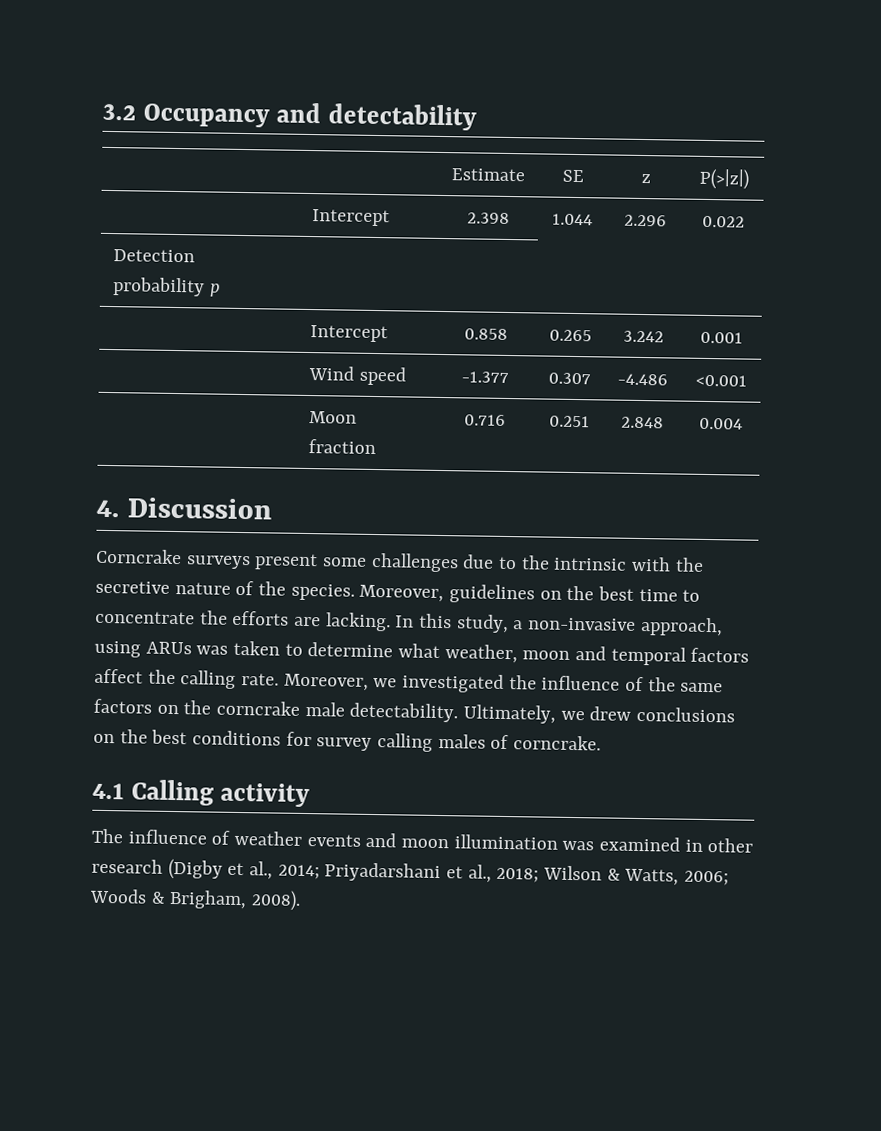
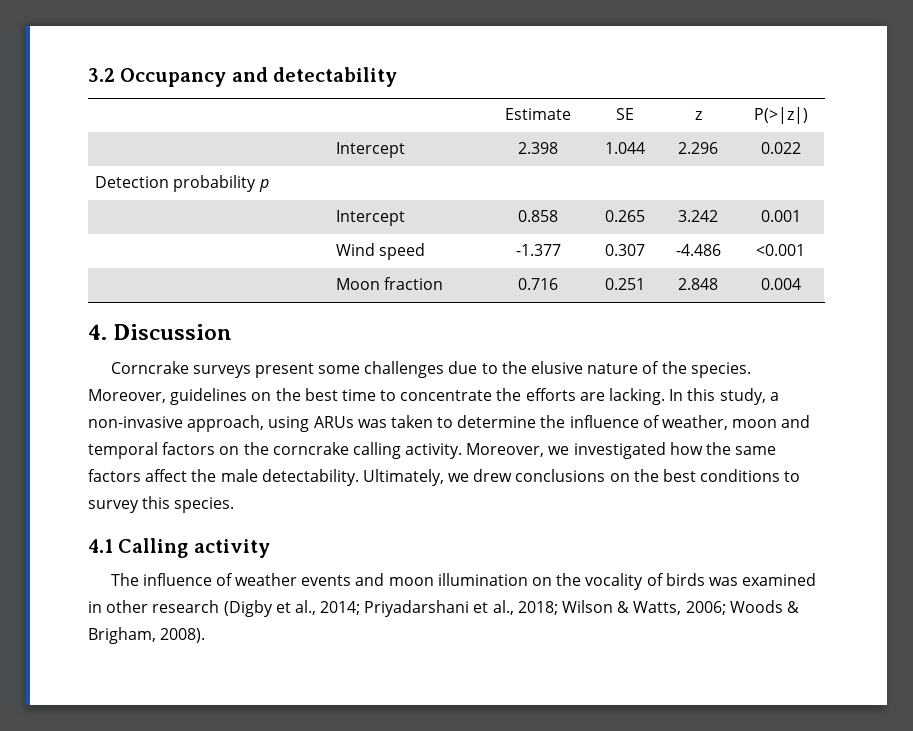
[553,556,704,572] [95,580,170,594] intrinsic with the secretive -> [530,361,583,374] elusive
[398,643,441,659] what -> [540,415,660,428] the influence of
[94,668,724,693] [93,698,301,716] affect the calling rate. Moreover, we investigated the influence of the same factors on the corncrake -> [219,442,777,459] [88,469,217,482] on the corncrake calling activity. Moreover, we investigated how the same factors affect the
[285,731,602,752] for survey calling males of corncrake. -> [784,471,801,482] [88,496,235,513] to survey this species.
(558, 842) none -> [531,573,705,590] on the vocality of birds

